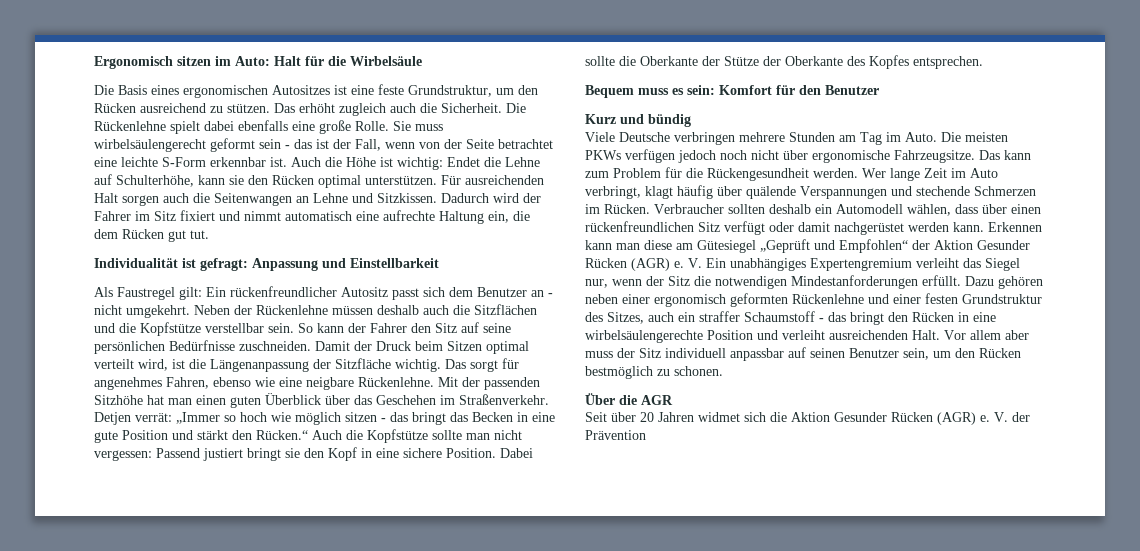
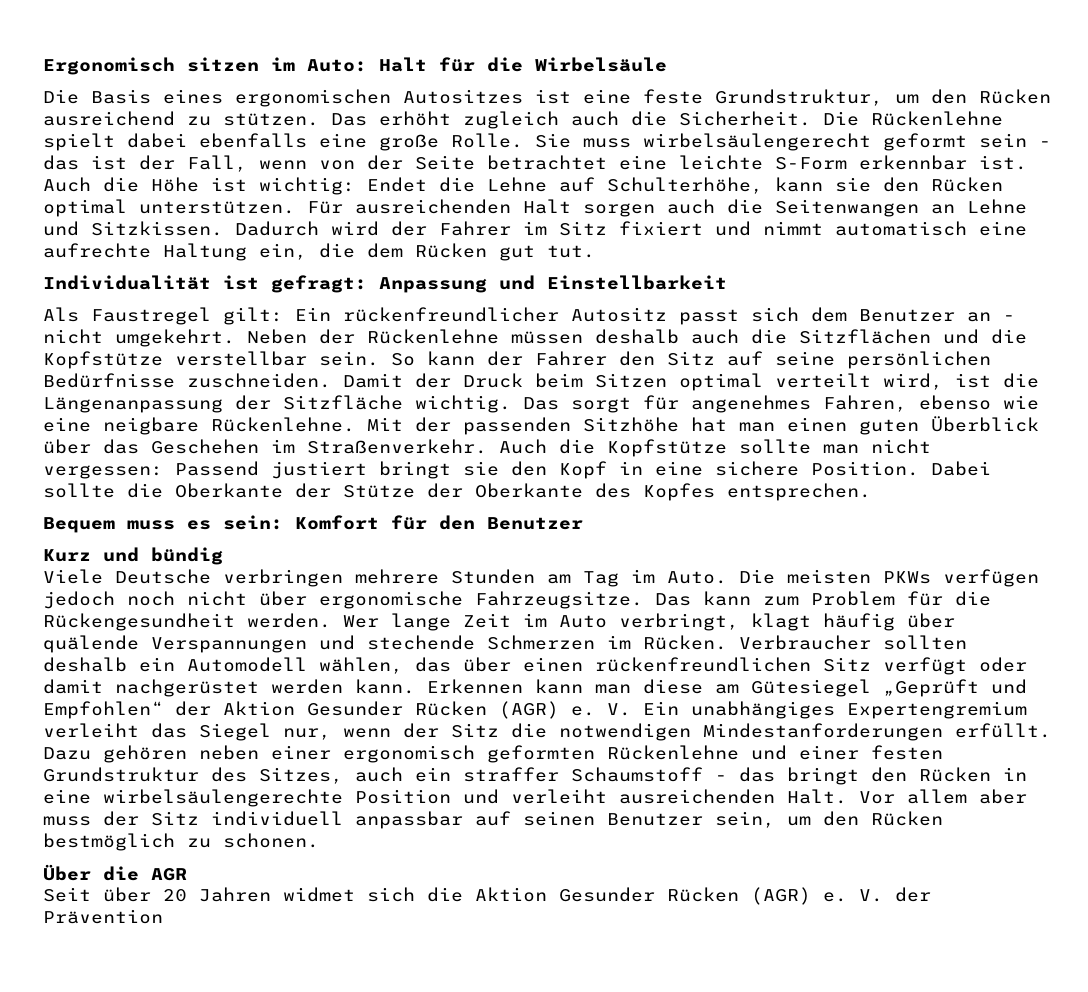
[94,412,555,425] [94,430,308,443] Detjen verrät: „Immer so hoch wie möglich sitzen - das bringt das Becken in eine gute Position und stärkt den Rücken.“ -> (487, 446) none
[955,204,978,214] dass -> [415,657,451,672] das

